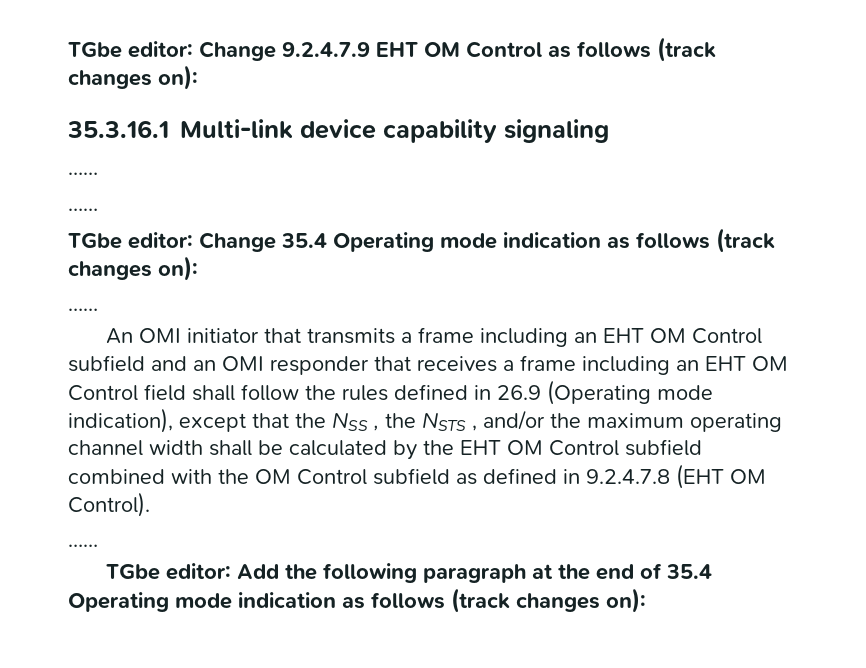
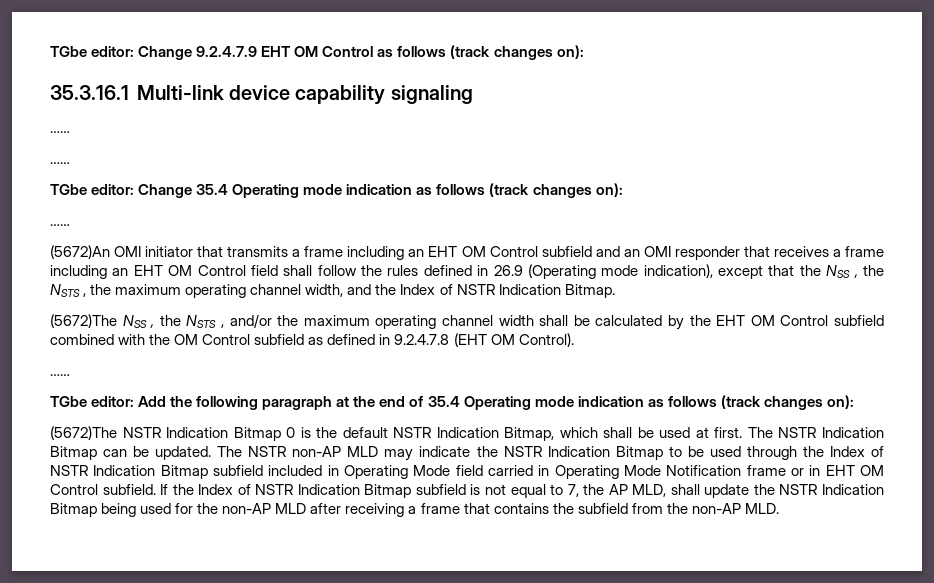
[105,328,133,344] An -> [50,245,110,259] (5672)An
(477, 428) none -> [90,284,615,298] [50,314,224,328] the maximum operating channel width, and the Index of NSTR Indication Bitmap. // (5672)The NSS , the NSTS ,
(646, 600) none -> [50,426,884,441] [50,446,884,461] [50,465,885,479] [50,484,884,498] [50,503,779,517] // (5672)The NSTR Indication Bitmap 0 is the default NSTR Indication Bitmap, which shall be used at first. The NSTR Indication Bitmap can be updated. The NSTR non-AP MLD may indicate the NSTR Indication Bitmap to be used through the Index of NSTR Indication Bitmap subfield included in Operating Mode field carried in Operating Mode Notification frame or in EHT OM Control subfield. If the Index of NSTR Indication Bitmap subfield is not equal to 7, the AP MLD, shall update the NSTR Indication Bitmap being used for the non-AP MLD after receiving a frame that contains the subfield from the non-AP MLD.

